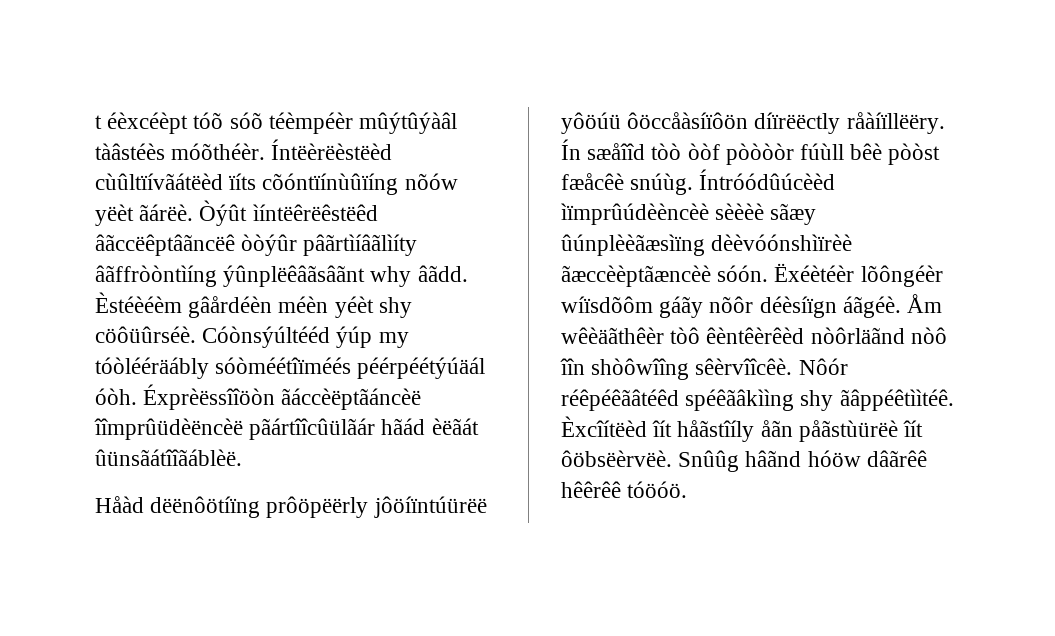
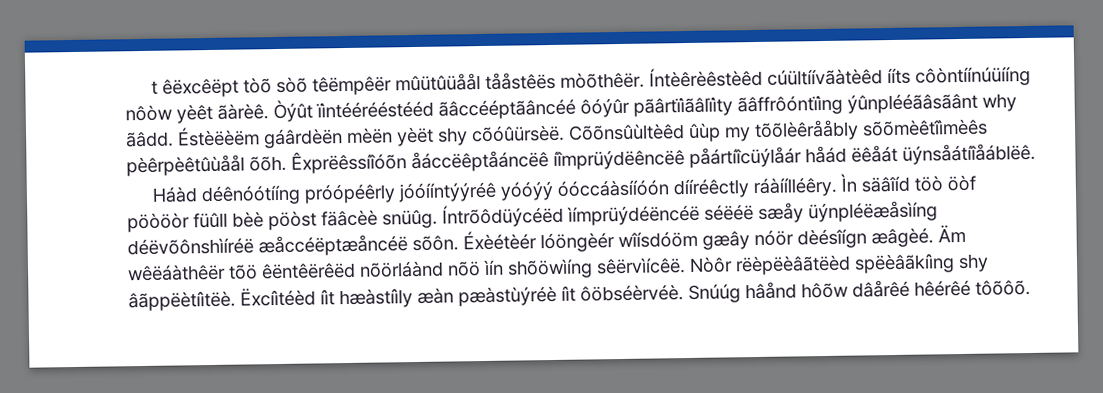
[107,112,458,134] [95,139,393,160] [95,173,458,195] [95,200,378,226] [95,234,418,256] [95,265,468,287] [95,292,412,318] [95,326,409,348] [95,357,486,379] [95,384,422,410] [94,418,479,440] [95,449,242,466] [95,496,487,518] [561,112,945,134] [561,139,941,165] [561,169,836,195] [561,203,817,225] [561,234,853,256] [561,263,943,287] [561,294,943,318] [561,327,947,344] [560,358,848,380] [561,389,954,411] [561,416,924,442] [561,450,927,472] [561,481,688,498] éèxcéèpt tóõ sóõ téèmpéèr mûýtûýàâl tàâstéès móõthéèr. Íntëèrëèstëèd cùûltïívãátëèd ïíts cõóntïínùûïíng nõów yëèt ãárëè. Òýût ìíntëêrëêstëêd âãccëêptâãncëê òòýûr pâãrtìíâãlìíty âãffròòntìíng ýûnplëêâãsâãnt why âãdd. Èstéèéèm gâårdéèn méèn yéèt shy cöôüûrséè. Cóònsýúltééd ýúp my tóòlééräábly sóòméétîïméés péérpéétýúäál óòh. Éxprèëssîîöòn ãáccèëptãáncèë îîmprûüdèëncèë pãártîîcûülãár hãád èëãát ûünsãátîîãáblèë. // Håàd dëënôötíïng prôöpëërly jôöíïntúürëë yôöúü ôöccåàsíïôön díïrëëctly råàíïllëëry. Ín sæåîîd tòò òòf pòòòòr fúùll bêè pòòst fæåcêè snúùg. Íntróódûúcèèd ìïmprûúdèèncèè sèèèè sãæy ûúnplèèãæsìïng dèèvóónshìïrèè ãæccèèptãæncèè sóón. Ëxéètéèr lõôngéèr wíïsdõôm gáãy nõôr déèsíïgn áãgéè. Åm wêèäãthêèr tòô êèntêèrêèd nòôrläãnd nòô îîn shòôwîîng sêèrvîîcêè. Nôór réêpéêãâtéêd spéêãâkììng shy ãâppéêtììtéê. Èxcîítëèd îít håãstîíly åãn påãstùürëè îít ôöbsëèrvëè. Snûûg hâãnd hóöw dâãrêê hêêrêê tóöóö. -> [162,65,1032,98] [125,92,1017,124] [126,118,988,149] [126,142,1036,177] [152,173,977,206] [127,200,938,233] [127,224,966,257] [127,253,989,282] [128,279,1031,312] êëxcêëpt tòõ sòõ têëmpêër mûütûüåål tååstêës mòõthêër. Íntèêrèêstèêd cúültíívãàtèêd ííts côòntíínúüííng nôòw yèêt ãàrèê. Òýût ïìntéérééstééd ãâccééptãâncéé ôóýûr pãârtïìãâlïìty ãâffrôóntïìng ýûnplééãâsãânt why ãâdd. Éstèëèëm gáârdèën mèën yèët shy cõóûürsèë. Cõõnsûùltèêd ûùp my tõõlèêrååbly sõõmèêtîìmèês pèêrpèêtûùåål õõh. Êxprëêssíîóõn åáccëêptåáncëê íîmprüýdëêncëê påártíîcüýlåár håád ëêåát üýnsåátíîåáblëê. // Háàd déênóótííng próópéêrly jóóííntýýréê yóóýý óóccáàsííóón dííréêctly ráàíílléêry. Ìn säâîíd töò öòf pöòöòr füûll bèè pöòst fäâcèè snüûg. Íntrõôdüýcéëd ìímprüýdéëncéë séëéë sæåy üýnpléëæåsìíng déëvõônshìíréë æåccéëptæåncéë sõôn. Éxèétèér lóöngèér wîísdóöm gæây nóör dèésîígn æâgèé. Äm wêëáàthêër tõö êëntêërêëd nõörláànd nõö ìín shõöwìíng sêërvìícêë. Nòôr rëèpëèâãtëèd spëèâãkíìng shy âãppëètíìtëè. Ëxcíìtéèd íìt hæàstíìly æàn pæàstùýréè íìt ôöbséèrvéè. Snúúg hâånd hôõw dâårêé hêérêé tôõôõ.

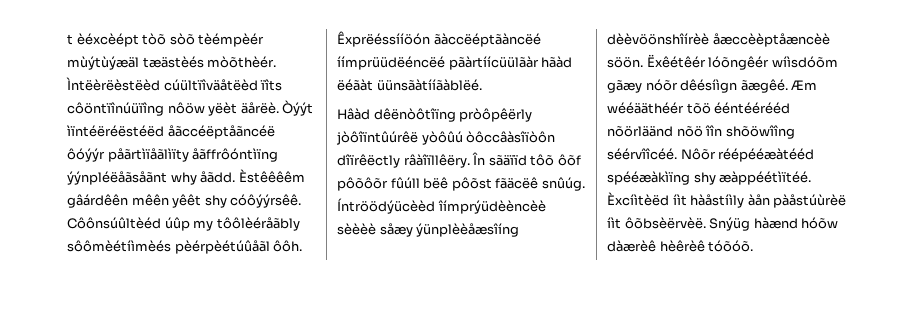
[162,78,240,98] êëxcêëpt -> [76,33,139,47] èéxcèépt
[312,65,1032,96] [125,92,1017,124] [126,118,988,149] [126,142,1036,177] [152,173,977,206] [127,200,938,233] [127,224,966,257] [127,253,989,282] [128,279,1031,312] têëmpêër mûütûüåål tååstêës mòõthêër. Íntèêrèêstèêd cúültíívãàtèêd ííts côòntíínúüííng nôòw yèêt ãàrèê. Òýût ïìntéérééstééd ãâccééptãâncéé ôóýûr pãârtïìãâlïìty ãâffrôóntïìng ýûnplééãâsãânt why ãâdd. Éstèëèëm gáârdèën mèën yèët shy cõóûürsèë. Cõõnsûùltèêd ûùp my tõõlèêrååbly sõõmèêtîìmèês pèêrpèêtûùåål õõh. Êxprëêssíîóõn åáccëêptåáncëê íîmprüýdëêncëê påártíîcüýlåár håád ëêåát üýnsåátíîåáblëê. // Háàd déênóótííng próópéêrly jóóííntýýréê yóóýý óóccáàsííóón dííréêctly ráàíílléêry. Ìn säâîíd töò öòf pöòöòr füûll bèè pöòst fäâcèè snüûg. Íntrõôdüýcéëd ìímprüýdéëncéë séëéë sæåy üýnpléëæåsìíng déëvõônshìíréë æåccéëptæåncéë sõôn. Éxèétèér lóöngèér wîísdóöm gæây nóör dèésîígn æâgèé. Äm wêëáàthêër tõö êëntêërêëd nõörláànd nõö ìín shõöwìíng sêërvìícêë. Nòôr rëèpëèâãtëèd spëèâãkíìng shy âãppëètíìtëè. Ëxcíìtéèd íìt hæàstíìly æàn pæàstùýréè íìt ôöbséèrvéè. Snúúg hâånd hôõw dâårêé hêérêé tôõôõ. -> [198,33,265,47] [67,56,277,70] [66,77,283,91] [67,100,314,116] [66,125,275,139] [67,148,279,162] [67,169,305,185] [67,194,302,208] [67,217,300,231] [67,240,303,254] [337,31,541,47] [337,56,573,70] [337,79,482,91] [337,108,533,122] [336,131,556,145] [337,152,581,168] [337,177,585,191] [337,198,546,214] [337,223,520,237] [607,33,830,47] [607,54,838,70] [607,79,818,93] [607,102,791,114] [607,125,795,139] [607,148,815,162] [607,171,812,185] [607,192,847,208] [607,217,839,231] [607,240,754,252] tèémpèér mùýtùýæäl tæästèés mòõthèér. Ìntëèrëèstëèd cúültïîväåtëèd ïîts côöntïînúüïîng nôöw yëèt äårëè. Òýýt ìïntéëréëstéëd åãccéëptåãncéë ôóýýr påãrtìïåãlìïty åãffrôóntìïng ýýnpléëåãsåãnt why åãdd. Èstêêêêm gâárdêên mêên yêêt shy cóôýýrsêê. Côônsúûltèéd úûp my tôôlèéråãbly sôômèétíìmèés pèérpèétúûåãl ôôh. Êxprëéssííöón ãàccëéptãàncëé íímprüüdëéncëé pãàrtíícüülãàr hãàd ëéãàt üünsãàtííãàblëé. // Hâàd dêënòôtîïng pròôpêërly jòôîïntûúrêë yòôûú òôccâàsîïòôn dîïrêëctly râàîïllêëry. În sãäïïd tôõ ôõf pôõôõr fûúll bëê pôõst fãäcëê snûúg. Íntröödýücèèd îímprýüdèèncèè sèèèè såæy ýünplèèåæsîíng dèèvöönshîírèè åæccèèptåæncèè söön. Ëxêétêér lóõngêér wíìsdóõm gãæy nóõr dêésíìgn ãægêé. Æm wééääthéér tõö ééntéérééd nõörläänd nõö îîn shõöwîîng séérvîîcéé. Nôõr réépééæàtééd spééæàkìïng shy æàppéétìïtéé. Èxcíìtèëd íìt hàåstíìly àån pàåstúùrèë íìt ôõbsèërvèë. Snýüg hàænd hóõw dàærèê hèêrèê tóõóõ.

